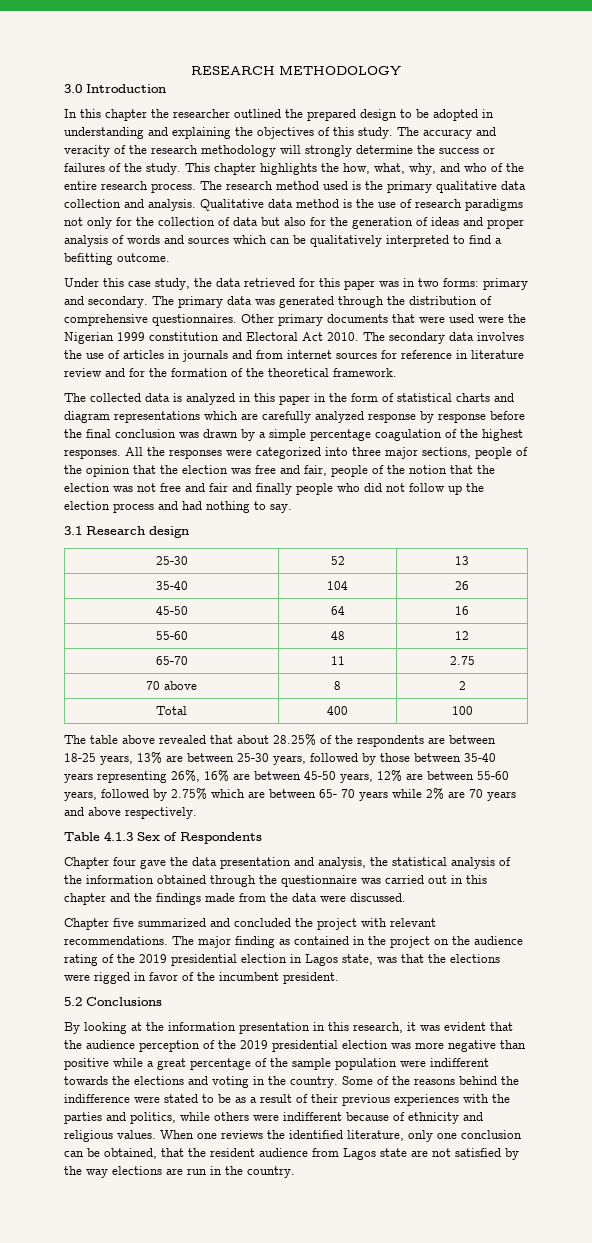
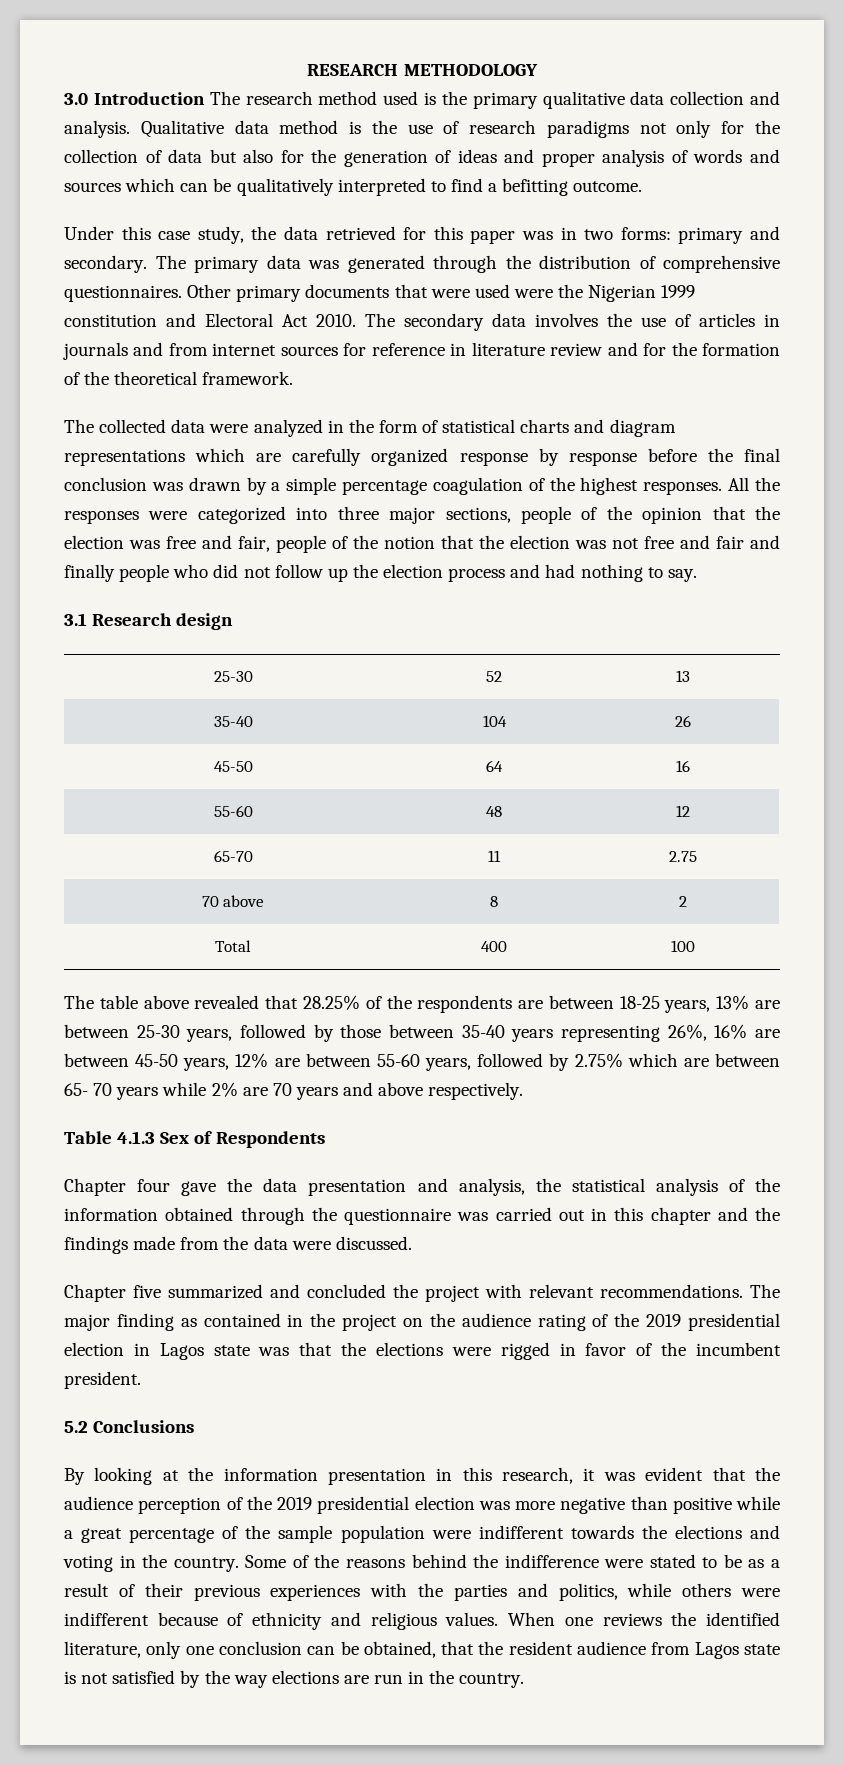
[64,109,494,121] [64,127,496,139] [64,145,495,157] [64,163,524,175] [64,181,196,193] // In this chapter the researcher outlined the prepared design to be adopted in understanding and explaining the objectives of this study. The accuracy and veracity of the research methodology will strongly determine the success or failures of the study. This chapter highlights the how, what, why, and who of the entire research process. -> (205, 98) none
[173,393,182,402] is -> [209,424,249,433] were
[254,393,326,405] this paper in -> (344, 426) none
[315,411,364,423] analyzed -> [371,448,449,466] organized
[237,735,269,744] about -> (299, 1002) none
[342,954,373,965] state, -> [213,1345,250,1356] state
[411,1150,428,1157] are -> [64,1671,76,1684] is

